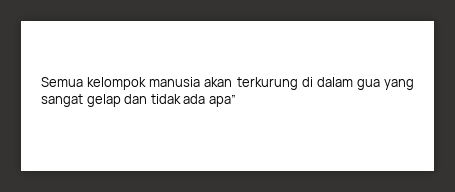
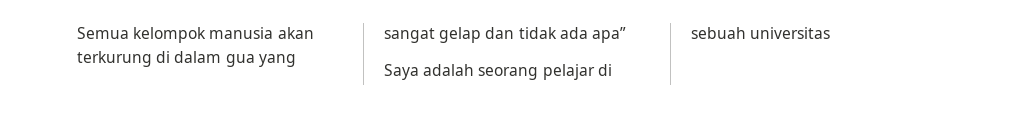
(236, 100) none -> [384,64,612,80] [691,27,831,39] // Saya adalah seorang pelajar di sebuah universitas

